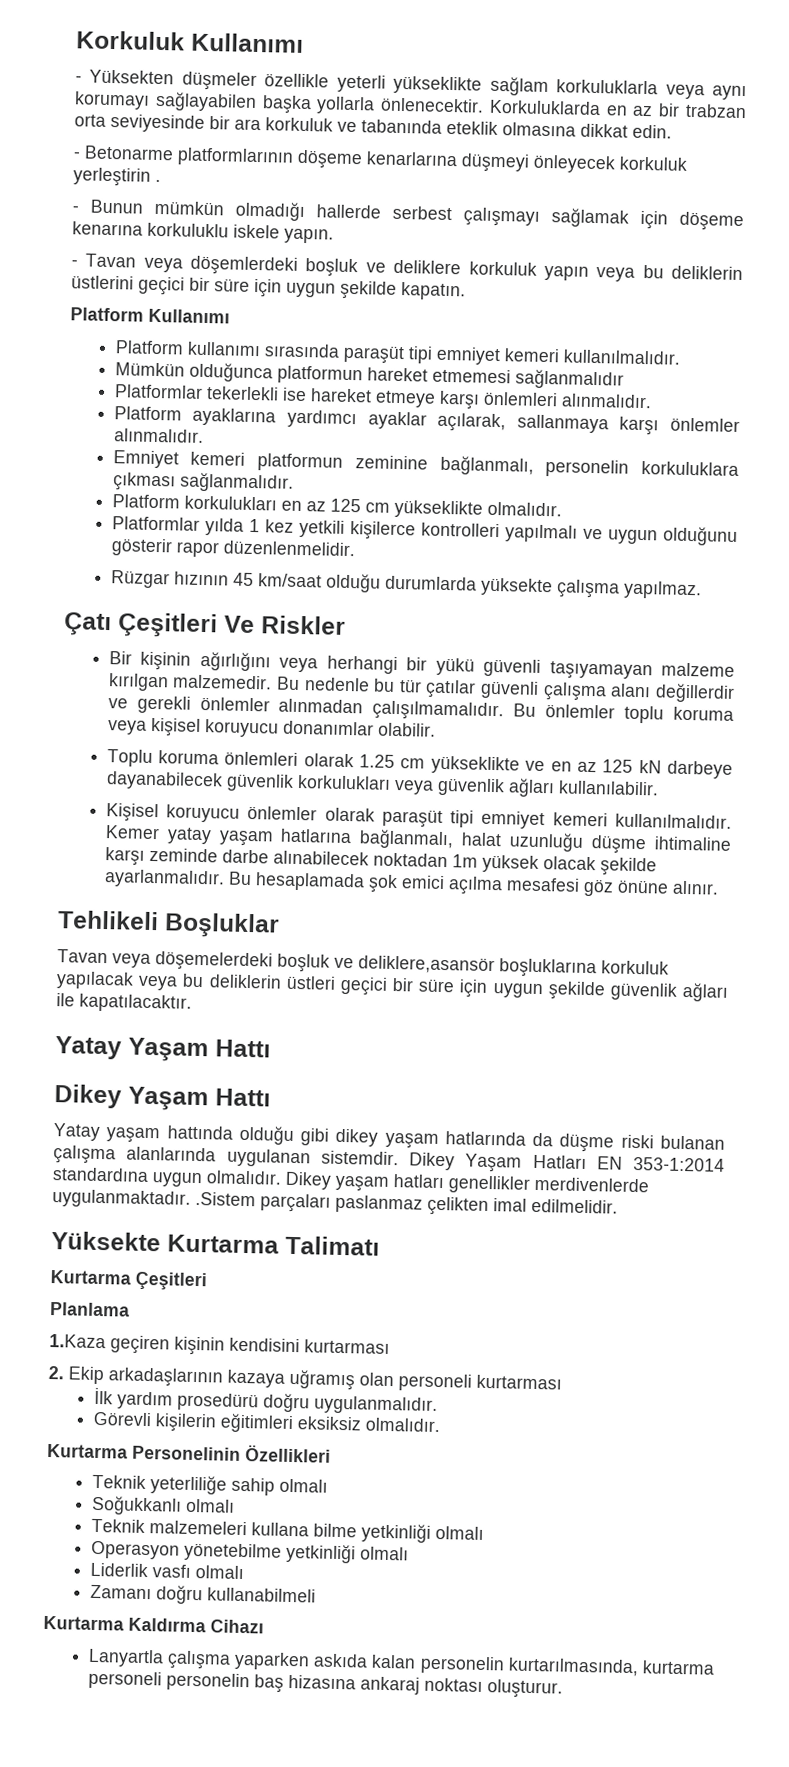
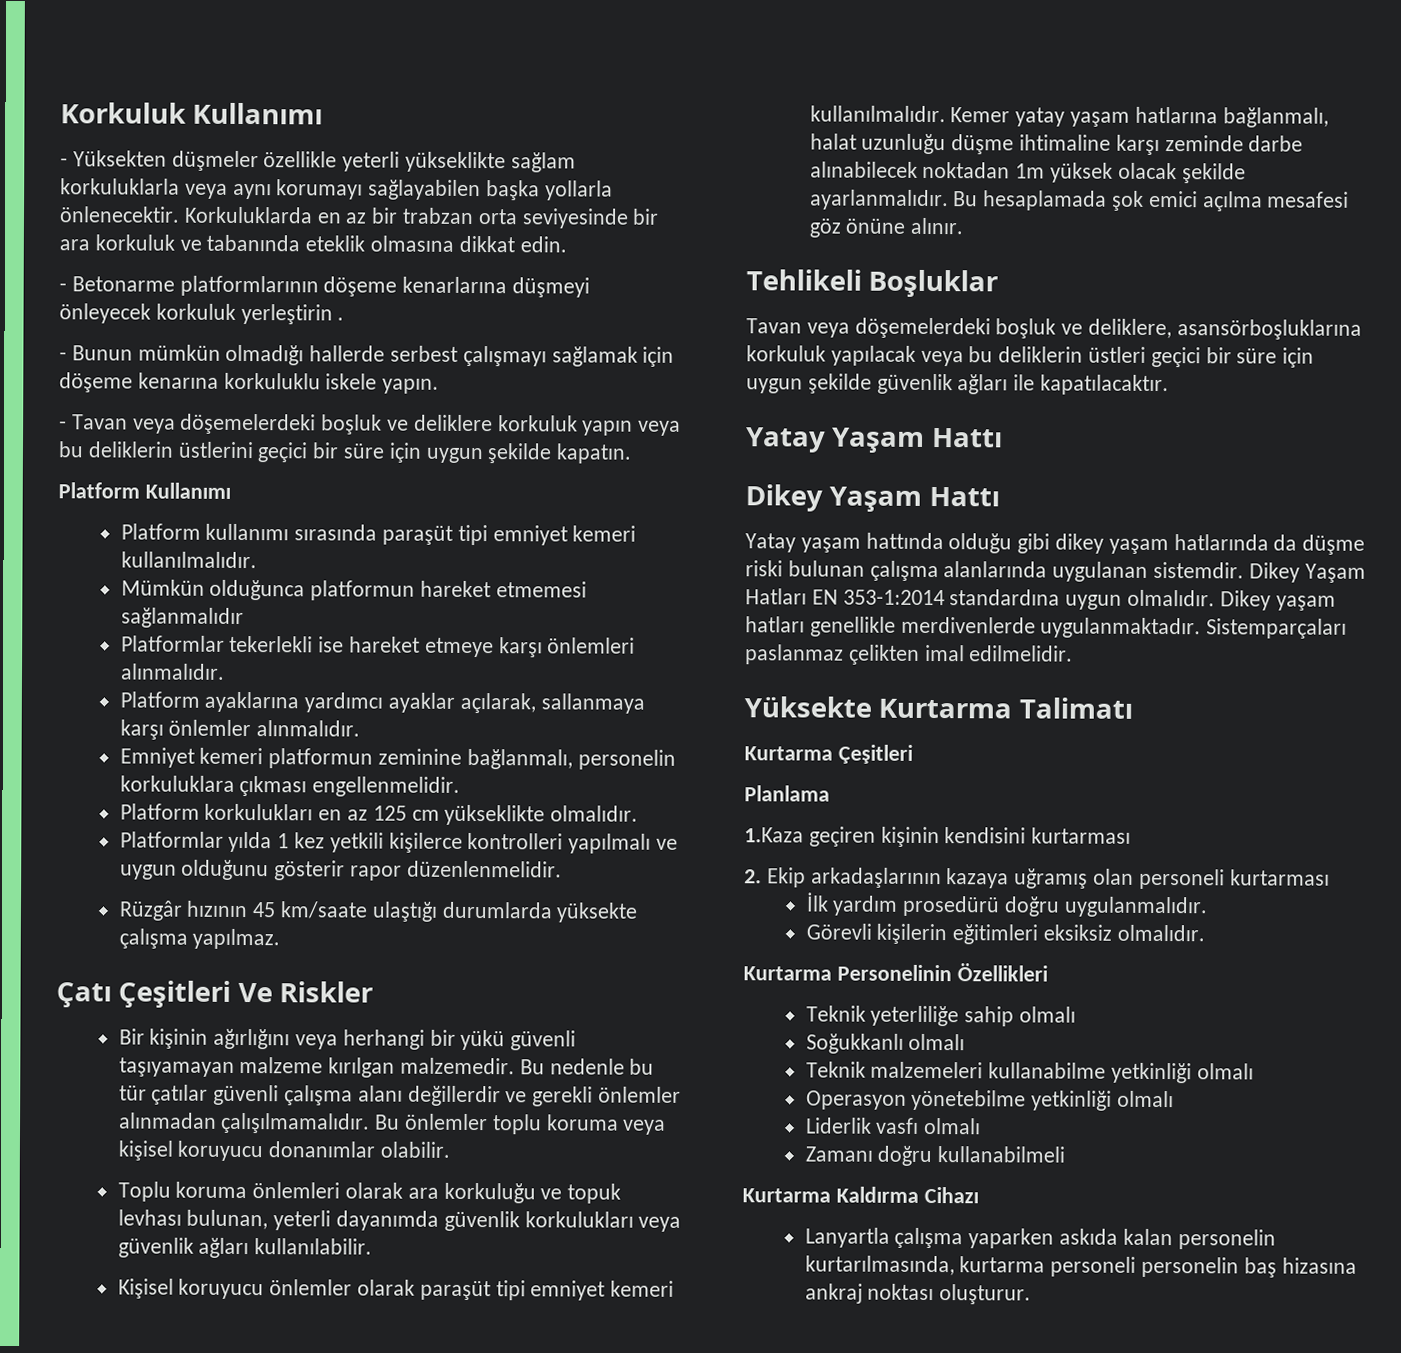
[190,255,299,276] döşemlerdeki -> [180,413,317,435] döşemelerdeki
[179,472,294,493] sağlanmalıdır. -> [312,776,461,797] engellenmelidir.
[110,570,170,589] Rüzgar -> [118,900,183,921] Rüzgâr
[257,573,381,593] km/saat olduğu -> [279,901,438,922] km/saate ulaştığı
[359,754,734,779] [105,771,223,791] 1.25 cm yükseklikte ve en az 125 kN darbeye dayanabilecek -> [407,1182,622,1204] [117,1209,439,1231] ara korkuluğu ve topuk levhası bulunan, yeterli dayanımda
[358,955,597,979] deliklere,asansör boşluklarına -> [1088,318,1362,340] deliklere, asansörboşluklarına
[659,1135,725,1150] bulanan -> [787,560,865,577] bulunan
[448,1175,530,1194] genellikler -> [809,616,896,637] genellikle
[195,1191,331,1213] .Sistem parçaları -> [1206,618,1348,639] Sistemparçaları
[250,1522,357,1538] kullana bilme -> [988,1062,1107,1079] kullanabilme
[359,1676,420,1695] ankaraj -> [804,1283,863,1304] ankraj

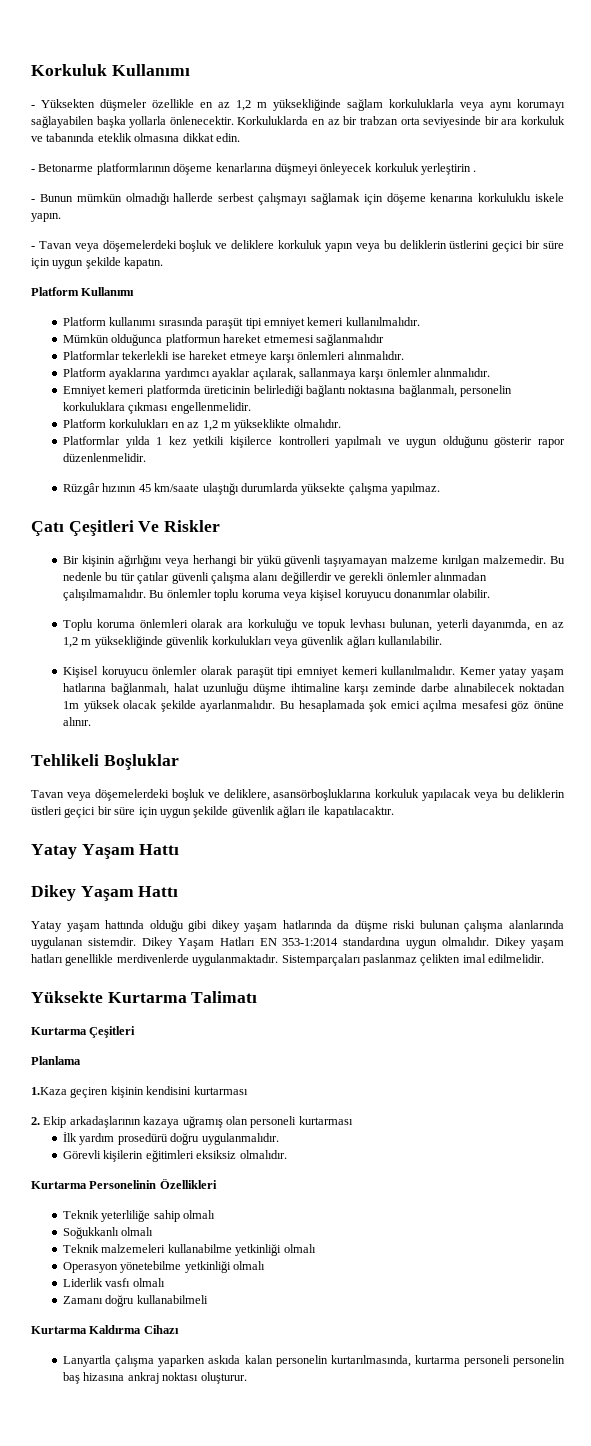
[342,151,507,173] yeterli yükseklikte -> [200,99,341,111] en az 1,2 m yüksekliğinde
[268,748,462,769] platformun zeminine -> [146,385,396,397] platformda üreticinin belirlediği bağlantı noktasına
[372,805,440,821] 125 cm -> [202,420,231,431] 1,2 m
[335,1210,439,1231] dayanımda -> [472,619,565,631] [63,636,163,648] dayanımda, en az 1,2 m yüksekliğinde

